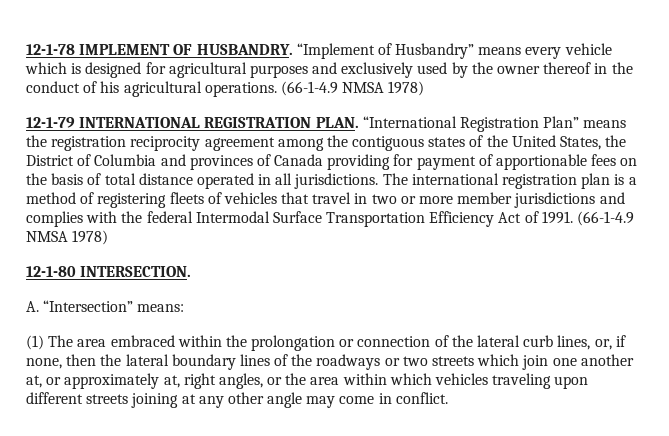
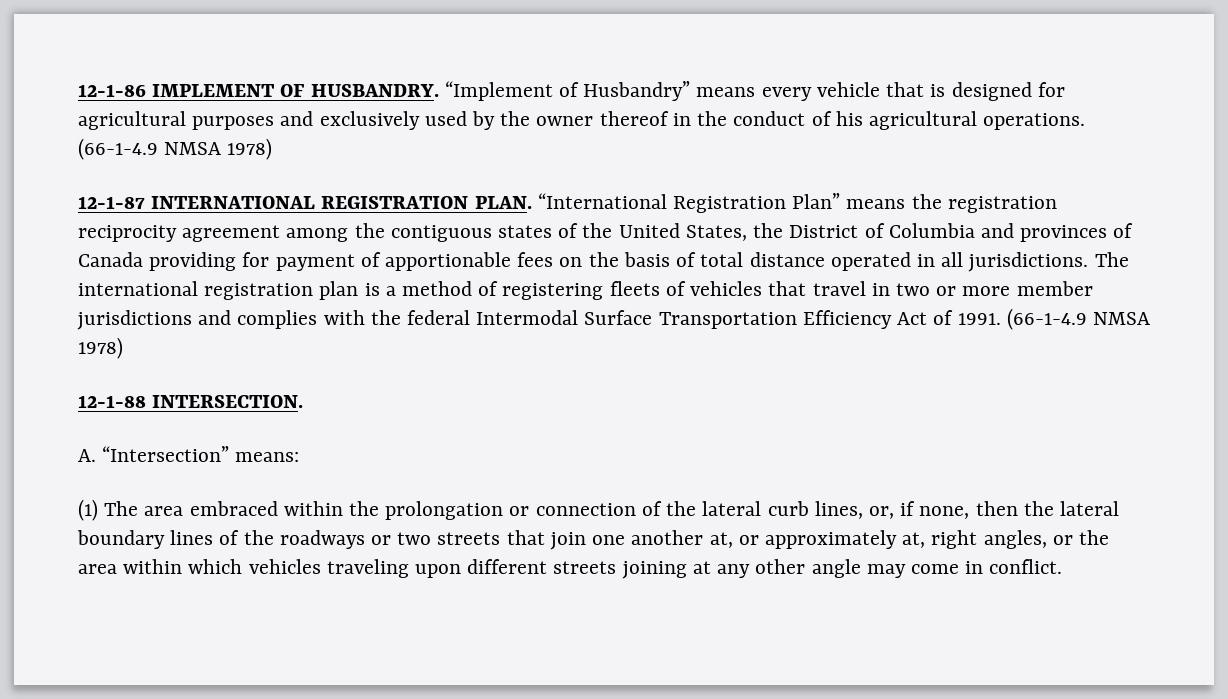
[26,44,75,55] 12-1-78 -> [78,84,146,97] 12-1-86
[25,62,67,74] which -> [886,82,925,97] that
[26,117,75,128] 12-1-79 -> [78,196,145,209] 12-1-87
[26,266,76,277] 12-1-80 -> [78,395,146,408] 12-1-88
[477,354,520,366] which -> [506,530,545,545] that

